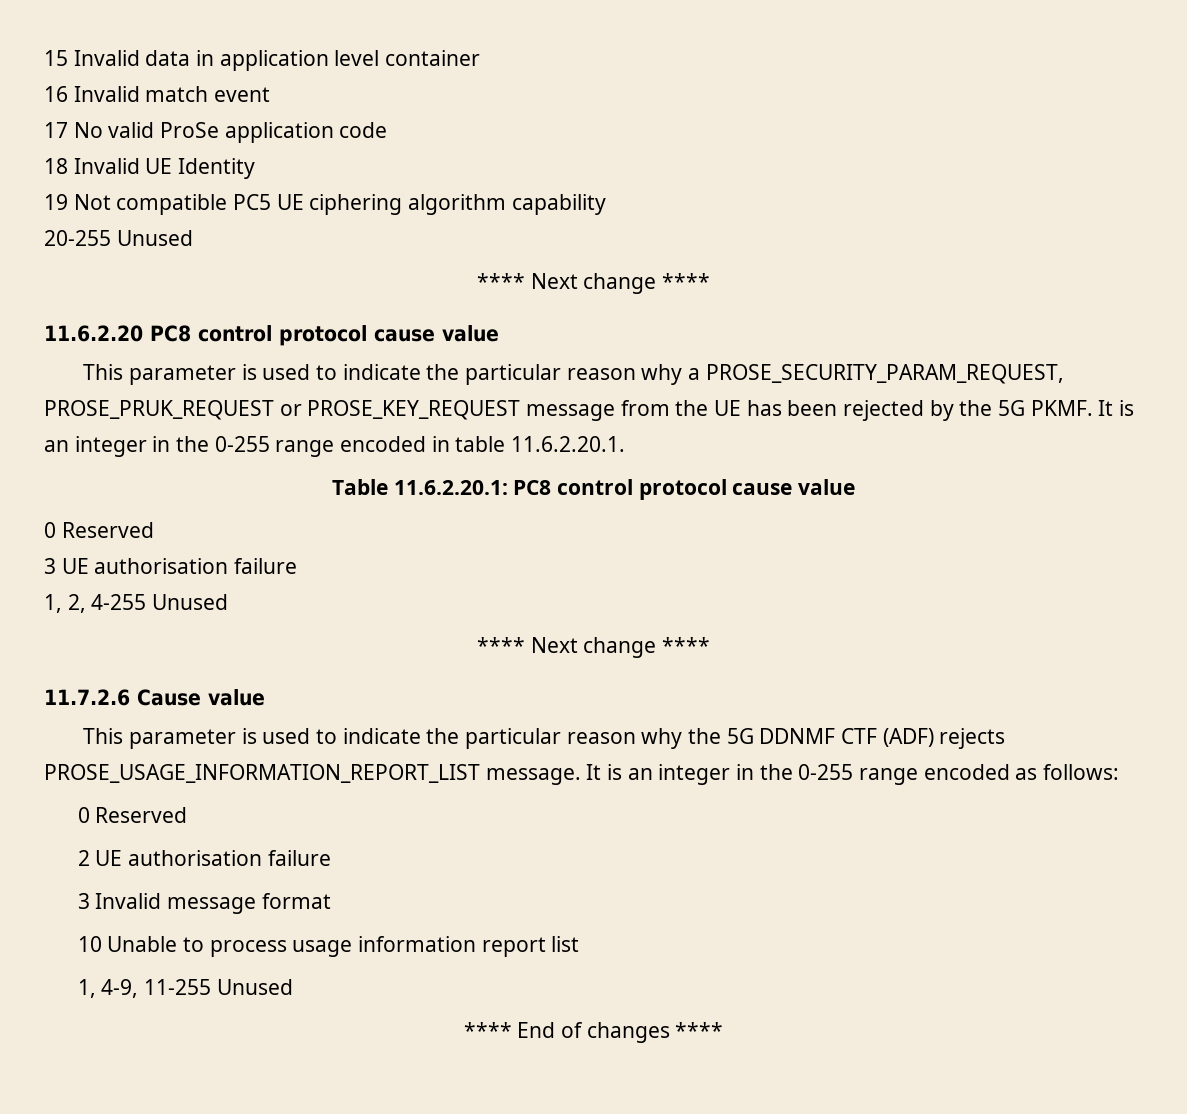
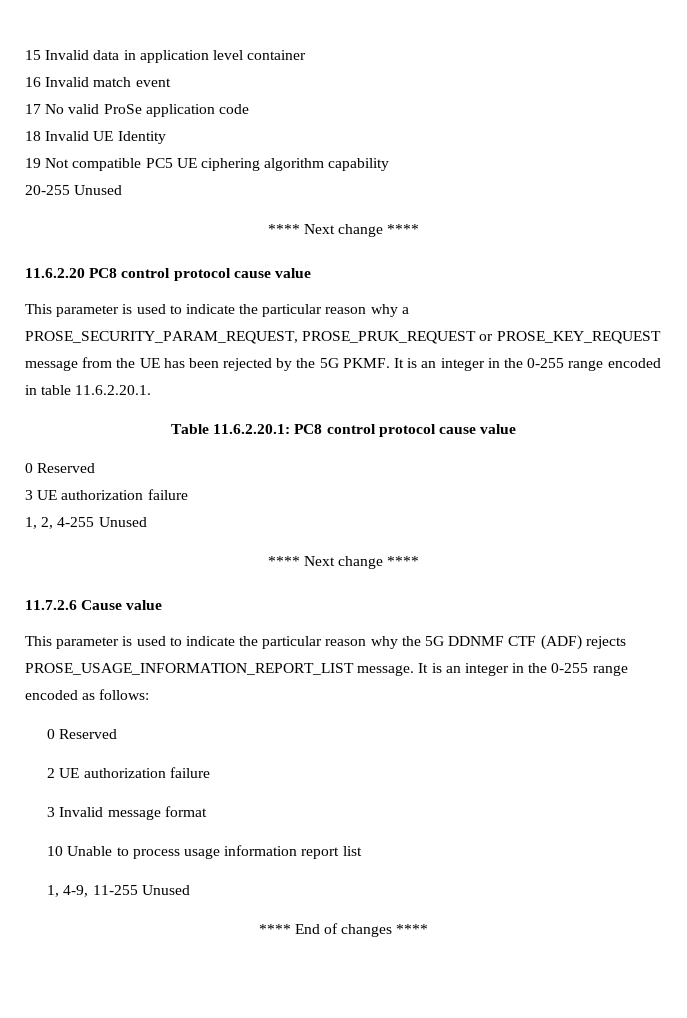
[94,558,229,574] authorisation -> [61,490,144,500] authorization
[128,850,263,866] authorisation -> [83,768,166,778] authorization

